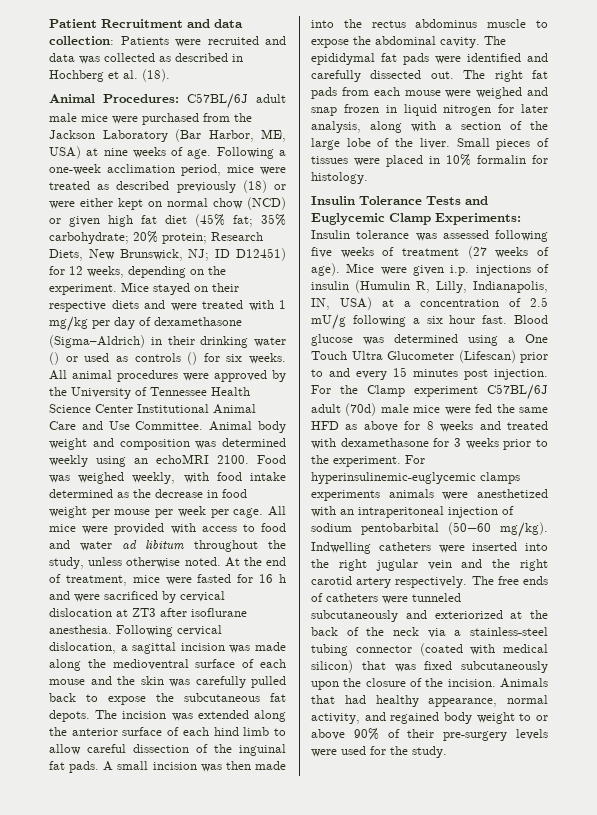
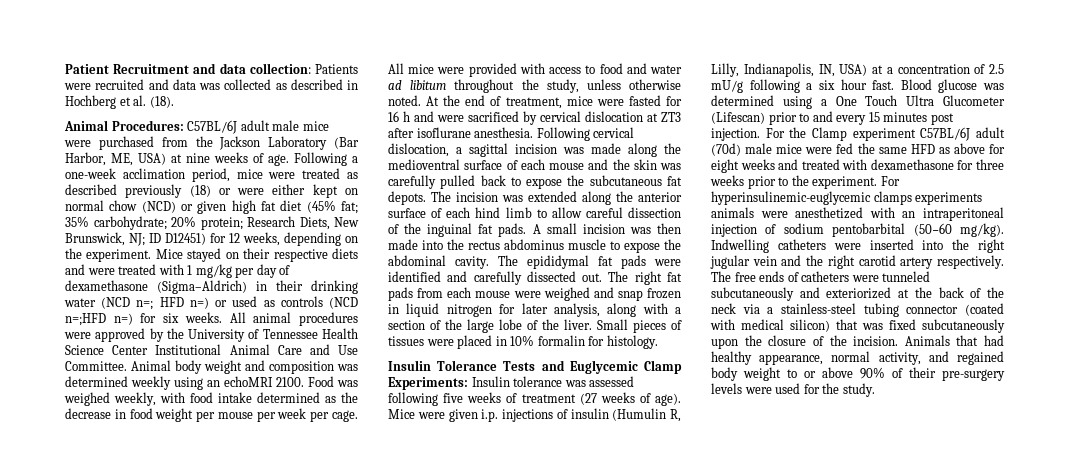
[49,352,59,365] () -> [101,297,209,310] (NCD n=; HFD n=)
[187,352,198,365] () -> [329,297,359,309] [65,313,133,326] (NCD n=;HFD n=)
[426,421,434,430] 8 -> [711,159,739,173] eight
[454,438,461,447] 3 -> [976,159,1004,170] three

